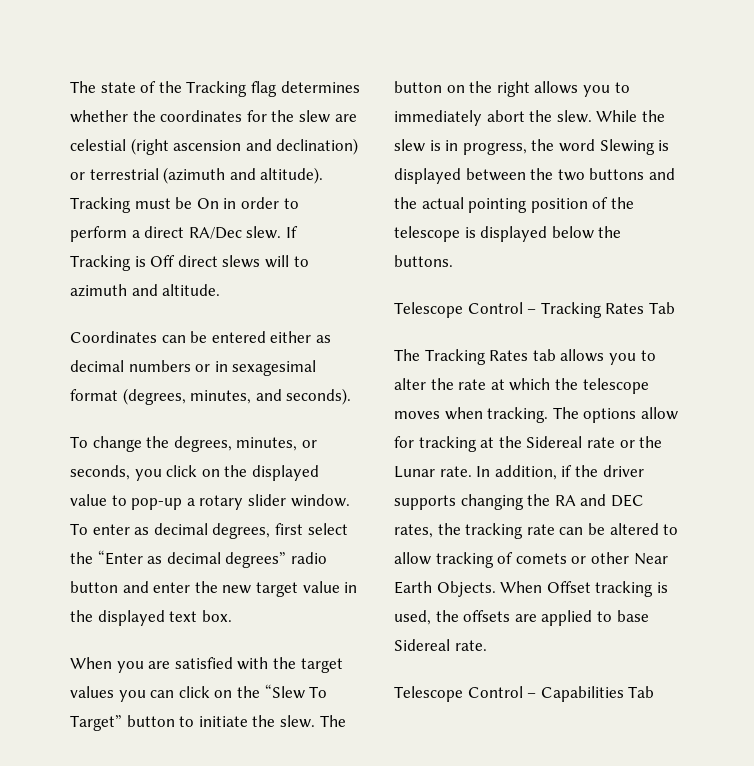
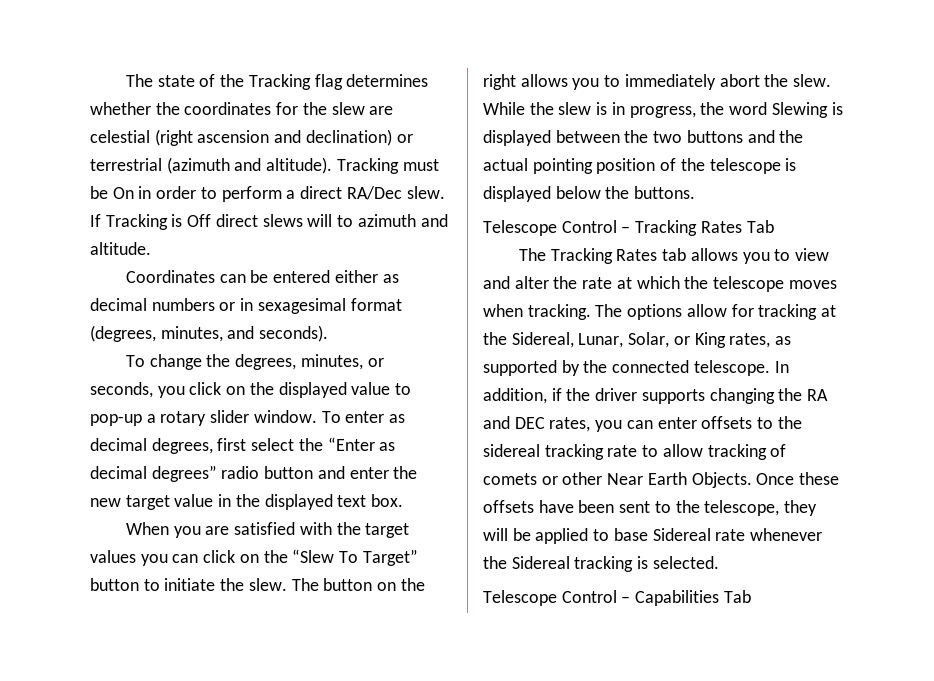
(656, 355) none -> [794,248,829,261] [483,276,510,289] view and
[526,436,663,448] [394,466,472,478] Sidereal rate or the Lunar rate. -> [511,332,792,348] [483,360,770,376] Sidereal, Lunar, Solar, or King rates, as supported by the connected telescope.
[437,523,659,539] the tracking rate can be altered -> [595,416,802,432] [483,444,638,460] you can enter offsets to the sidereal tracking rate
[500,581,668,597] [394,610,649,626] [394,639,487,651] When Offset tracking is used, the offsets are applied to base Sidereal rate. -> [756,472,840,485] [483,500,818,516] [483,528,823,544] [483,556,719,572] Once these offsets have been sent to the telescope, they will be applied to base Sidereal rate whenever the Sidereal tracking is selected.

